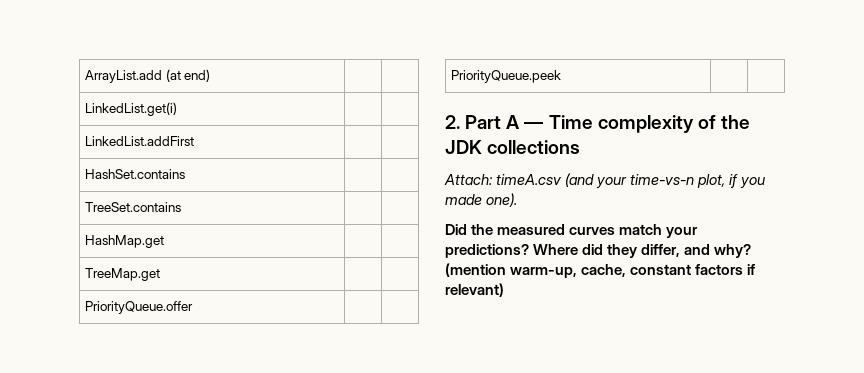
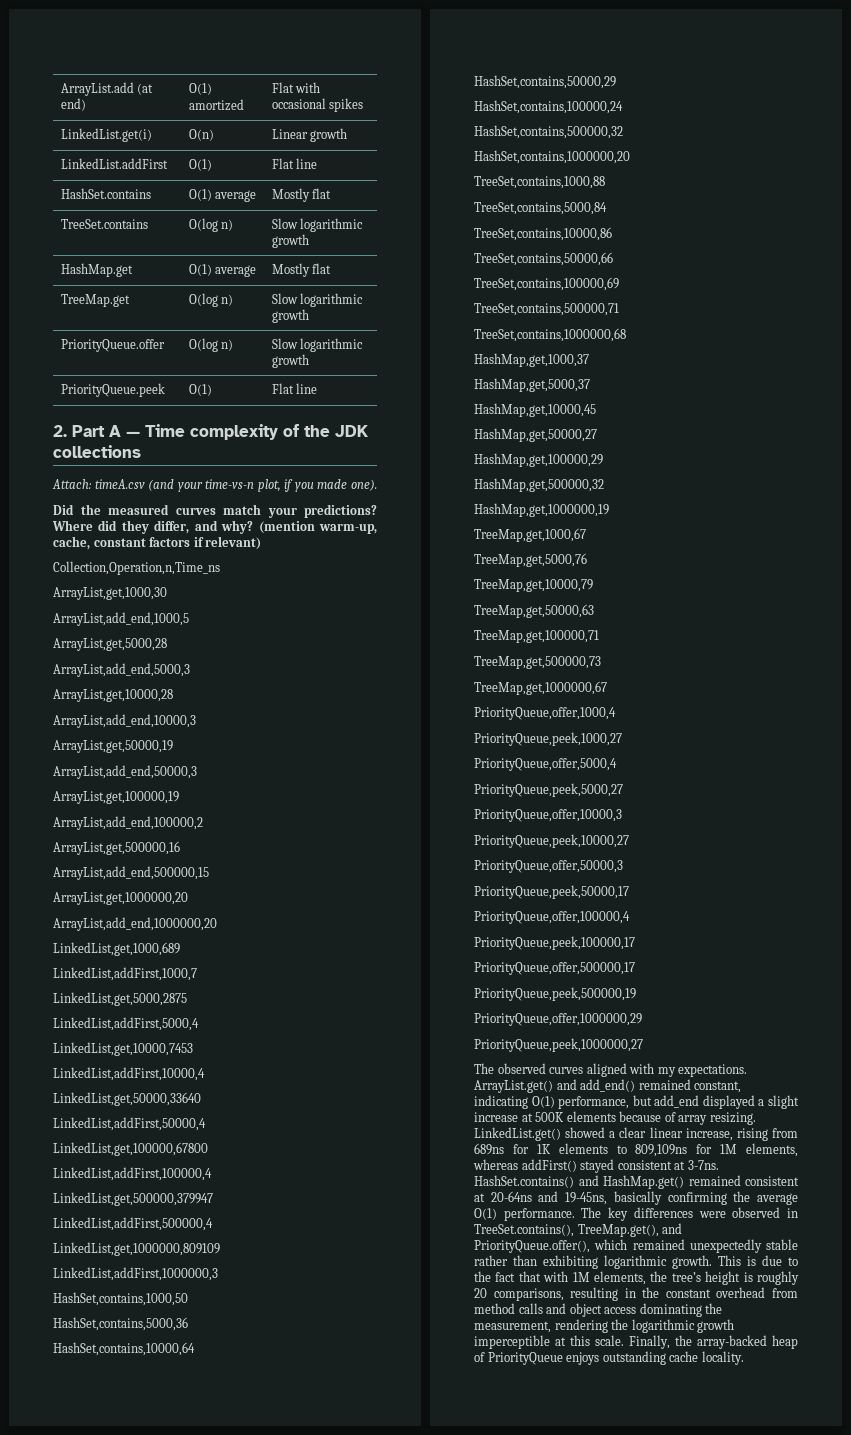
[85,102,178,116] [85,136,195,146] [85,169,186,179] [85,202,182,212] [85,235,165,248] [85,268,161,281] [85,301,194,314] [451,70,562,83] | // LinkedList.get(i) | | // LinkedList.addFirst | | // HashSet.contains | | // TreeSet.contains | | // HashMap.get | | // TreeMap.get | | // PriorityQueue.offer | | // PriorityQueue.peek | | -> [188,83,212,95] [188,99,244,111] [271,82,321,93] [271,98,364,112] [60,128,152,142] [188,129,214,141] [271,128,348,142] [60,158,168,169] [188,159,212,171] [271,158,318,169] [60,188,151,199] [188,189,257,202] [271,188,332,202] [60,219,148,229] [188,218,234,232] [271,218,364,232] [271,234,309,248] [60,263,133,277] [188,264,257,277] [271,263,332,277] [60,294,130,307] [188,293,234,307] [271,293,364,307] [271,309,309,323] [60,339,165,352] [188,338,234,352] [271,338,364,352] [271,354,309,368] [60,383,165,397] [188,384,212,396] [271,383,318,394] O(1) amortized | Flat with occasional spikes // LinkedList.get(i) | O(n) | Linear growth // LinkedList.addFirst | O(1) | Flat line // HashSet.contains | O(1) average | Mostly flat // TreeSet.contains | O(log n) | Slow logarithmic growth // HashMap.get | O(1) average | Mostly flat // TreeMap.get | O(log n) | Slow logarithmic growth // PriorityQueue.offer | O(log n) | Slow logarithmic growth // PriorityQueue.peek | O(1) | Flat line
(504, 290) none -> [53,561,220,575] [53,587,167,600] [53,612,189,626] [53,638,167,651] [53,663,190,677] [53,689,173,702] [53,714,196,728] [53,740,173,753] [53,765,197,779] [53,791,179,804] [53,816,203,830] [53,841,180,855] [53,866,209,880] [53,892,188,905] [53,917,217,931] [53,942,180,956] [53,967,197,981] [53,992,187,1006] [53,1017,199,1031] [53,1042,193,1056] [53,1067,205,1081] [53,1092,201,1106] [53,1117,206,1131] [53,1142,208,1156] [53,1167,212,1181] [53,1192,213,1206] [53,1217,213,1231] [53,1242,220,1256] [53,1267,218,1281] [53,1292,188,1306] [53,1317,188,1331] [53,1342,195,1356] [474,75,616,89] [474,100,623,114] [474,125,623,139] [474,150,630,164] [474,176,605,189] [474,202,607,215] [474,227,612,241] [474,252,613,266] [474,277,619,291] [474,303,619,316] [474,328,626,342] [474,353,589,367] [474,378,590,392] [474,403,596,417] [474,428,597,442] [474,453,603,467] [474,478,604,492] [474,503,609,517] [474,528,586,542] [474,553,587,567] [474,579,593,592] [474,604,594,618] [474,630,599,643] [474,656,601,669] [474,681,607,695] [474,707,616,720] [474,732,622,746] [474,758,617,771] [474,783,623,797] [474,809,622,822] [474,834,629,848] [474,860,623,873] [474,885,629,899] [474,911,630,924] [474,936,635,950] [474,962,635,975] [474,987,636,1001] [474,1013,642,1026] [474,1038,643,1052] [474,1063,748,1077] [474,1079,742,1093] [474,1095,799,1109] [474,1111,756,1125] [474,1127,798,1141] [474,1143,798,1157] [473,1159,719,1173] [474,1175,799,1189] [474,1191,798,1205] [474,1207,798,1221] [474,1223,683,1237] [474,1239,798,1253] [474,1255,798,1269] [474,1271,799,1285] [474,1287,798,1301] [474,1303,723,1317] [474,1319,735,1333] [474,1335,798,1349] [474,1351,744,1365] // Collection,Operation,n,Time_ns // ArrayList,get,1000,30 // ArrayList,add_end,1000,5 // ArrayList,get,5000,28 // ArrayList,add_end,5000,3 // ArrayList,get,10000,28 // ArrayList,add_end,10000,3 // ArrayList,get,50000,19 // ArrayList,add_end,50000,3 // ArrayList,get,100000,19 // ArrayList,add_end,100000,2 // ArrayList,get,500000,16 // ArrayList,add_end,500000,15 // ArrayList,get,1000000,20 // ArrayList,add_end,1000000,20 // LinkedList,get,1000,689 // LinkedList,addFirst,1000,7 // LinkedList,get,5000,2875 // LinkedList,addFirst,5000,4 // LinkedList,get,10000,7453 // LinkedList,addFirst,10000,4 // LinkedList,get,50000,33640 // LinkedList,addFirst,50000,4 // LinkedList,get,100000,67800 // LinkedList,addFirst,100000,4 // LinkedList,get,500000,379947 // LinkedList,addFirst,500000,4 // LinkedList,get,1000000,809109 // LinkedList,addFirst,1000000,3 // HashSet,contains,1000,50 // HashSet,contains,5000,36 // HashSet,contains,10000,64 // HashSet,contains,50000,29 // HashSet,contains,100000,24 // HashSet,contains,500000,32 // HashSet,contains,1000000,20 // TreeSet,contains,1000,88 // TreeSet,contains,5000,84 // TreeSet,contains,10000,86 // TreeSet,contains,50000,66 // TreeSet,contains,100000,69 // TreeSet,contains,500000,71 // TreeSet,contains,1000000,68 // HashMap,get,1000,37 // HashMap,get,5000,37 // HashMap,get,10000,45 // HashMap,get,50000,27 // HashMap,get,100000,29 // HashMap,get,500000,32 // HashMap,get,1000000,19 // TreeMap,get,1000,67 // TreeMap,get,5000,76 // TreeMap,get,10000,79 // TreeMap,get,50000,63 // TreeMap,get,100000,71 // TreeMap,get,500000,73 // TreeMap,get,1000000,67 // PriorityQueue,offer,1000,4 // PriorityQueue,peek,1000,27 // PriorityQueue,offer,5000,4 // PriorityQueue,peek,5000,27 // PriorityQueue,offer,10000,3 // PriorityQueue,peek,10000,27 // PriorityQueue,offer,50000,3 // PriorityQueue,peek,50000,17 // PriorityQueue,offer,100000,4 // PriorityQueue,peek,100000,17 // PriorityQueue,offer,500000,17 // PriorityQueue,peek,500000,19 // PriorityQueue,offer,1000000,29 // PriorityQueue,peek,1000000,27 // The observed curves aligned with my expectations. ArrayList.get() and add_end() remained constant, indicating O(1) performance, but add_end displayed a slight increase at 500K elements because of array resizing. LinkedList.get() showed a clear linear increase, rising from 689ns for 1K elements to 809,109ns for 1M elements, whereas addFirst() stayed consistent at 3-7ns. HashSet.contains() and HashMap.get() remained consistent at 20-64ns and 19-45ns, basically confirming the average O(1) performance. The key differences were observed in TreeSet.contains(), TreeMap.get(), and PriorityQueue.offer(), which remained unexpectedly stable rather than exhibiting logarithmic growth. This is due to the fact that with 1M elements, the tree’s height is roughly 20 comparisons, resulting in the constant overhead from method calls and object access dominating the measurement, rendering the logarithmic growth imperceptible at this scale. Finally, the array-backed heap of PriorityQueue enjoys outstanding cache locality.

